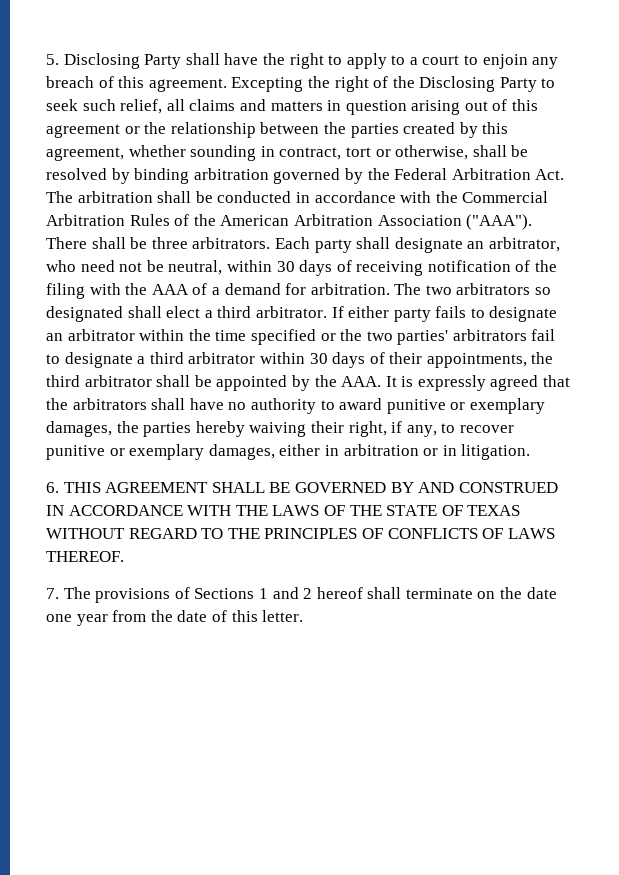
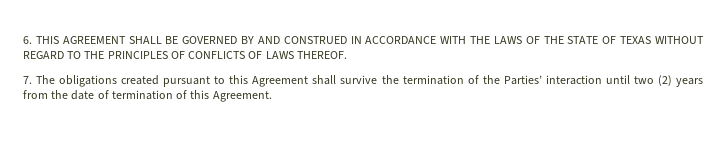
[46,53,559,69] [46,76,556,92] [46,99,539,115] [46,122,509,138] [46,145,529,161] [46,168,565,184] [46,191,549,203] [46,214,533,230] [46,237,560,253] [46,260,558,276] [46,283,552,299] [46,306,558,322] [46,329,556,345] [46,352,554,368] [46,375,571,391] [46,398,545,414] [46,421,514,437] [46,444,531,460] 5. Disclosing Party shall have the right to apply to a court to enjoin any breach of this agreement. Excepting the right of the Disclosing Party to seek such relief, all claims and matters in question arising out of this agreement or the relationship between the parties created by this agreement, whether sounding in contract, tort or otherwise, shall be resolved by binding arbitration governed by the Federal Arbitration Act. The arbitration shall be conducted in accordance with the Commercial Arbitration Rules of the American Arbitration Association ("AAA"). There shall be three arbitrators. Each party shall designate an arbitrator, who need not be neutral, within 30 days of receiving notification of the filing with the AAA of a demand for arbitration. The two arbitrators so designated shall elect a third arbitrator. If either party fails to designate an arbitrator within the time specified or the two parties' arbitrators fail to designate a third arbitrator within 30 days of their appointments, the third arbitrator shall be appointed by the AAA. It is expressly agreed that the arbitrators shall have no authority to award punitive or exemplary damages, the parties hereby waiving their right, if any, to recover punitive or exemplary damages, either in arbitration or in litigation. // -> (23, 40) none
[95,587,557,603] [46,610,304,626] provisions of Sections 1 and 2 hereof shall terminate on the date one year from the date of this letter. -> [59,75,703,87] [23,90,272,102] obligations created pursuant to this Agreement shall survive the termination of the Parties’ interaction until two (2) years from the date of termination of this Agreement.

